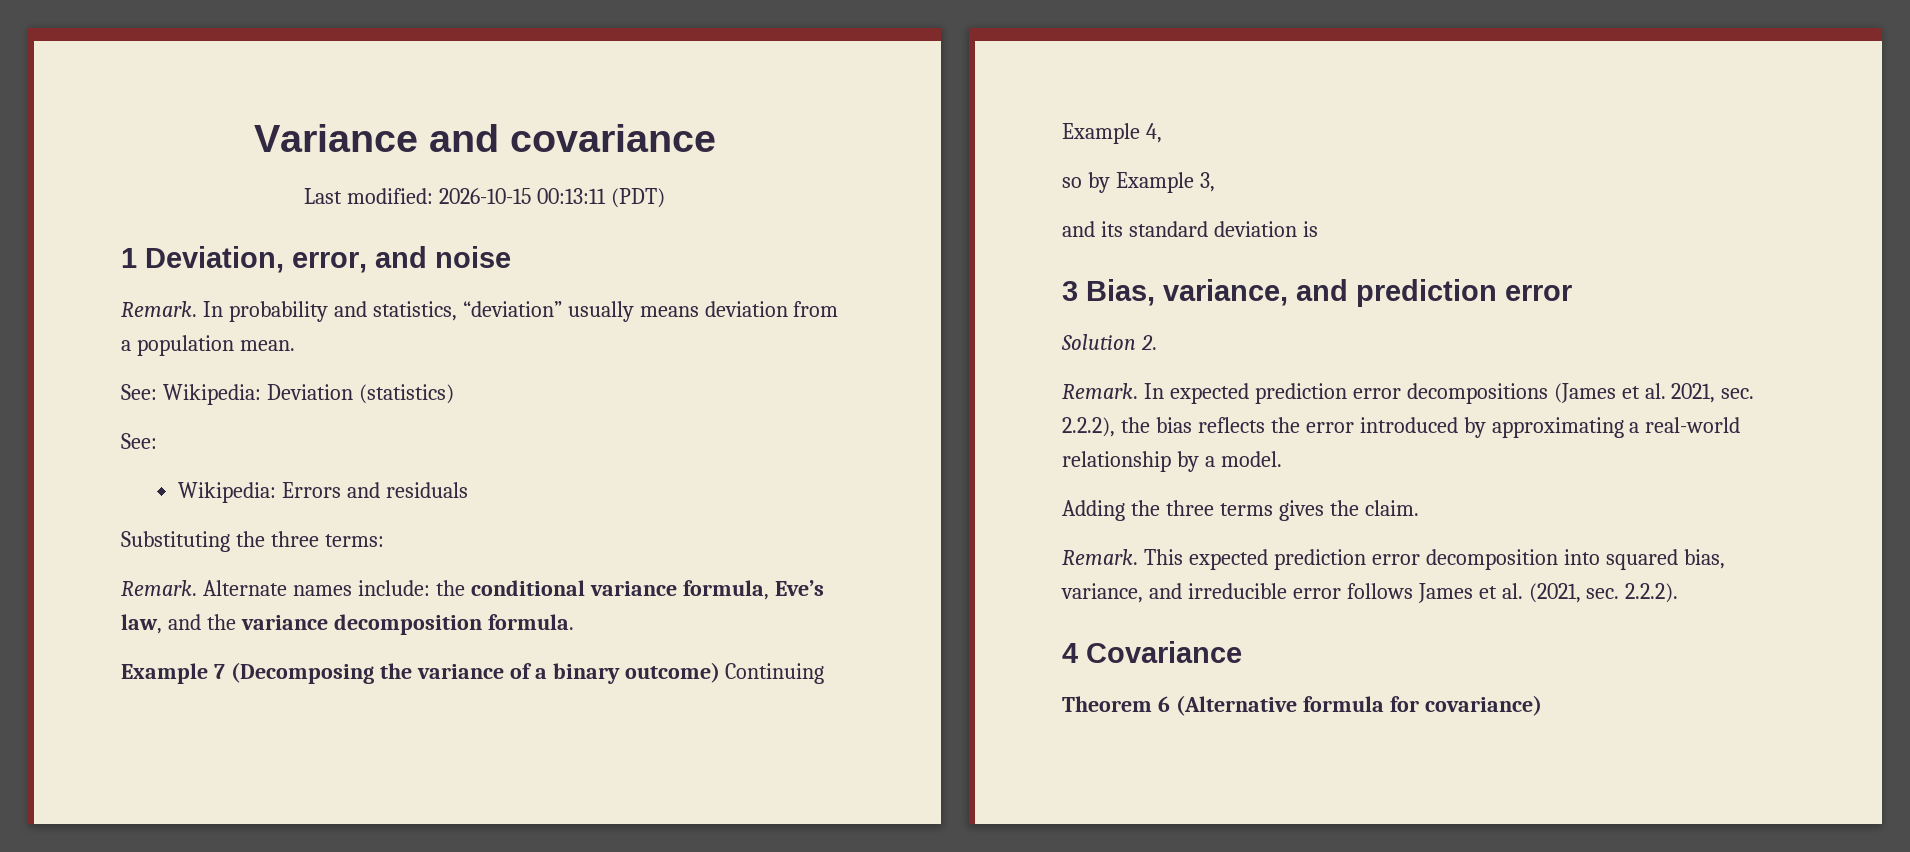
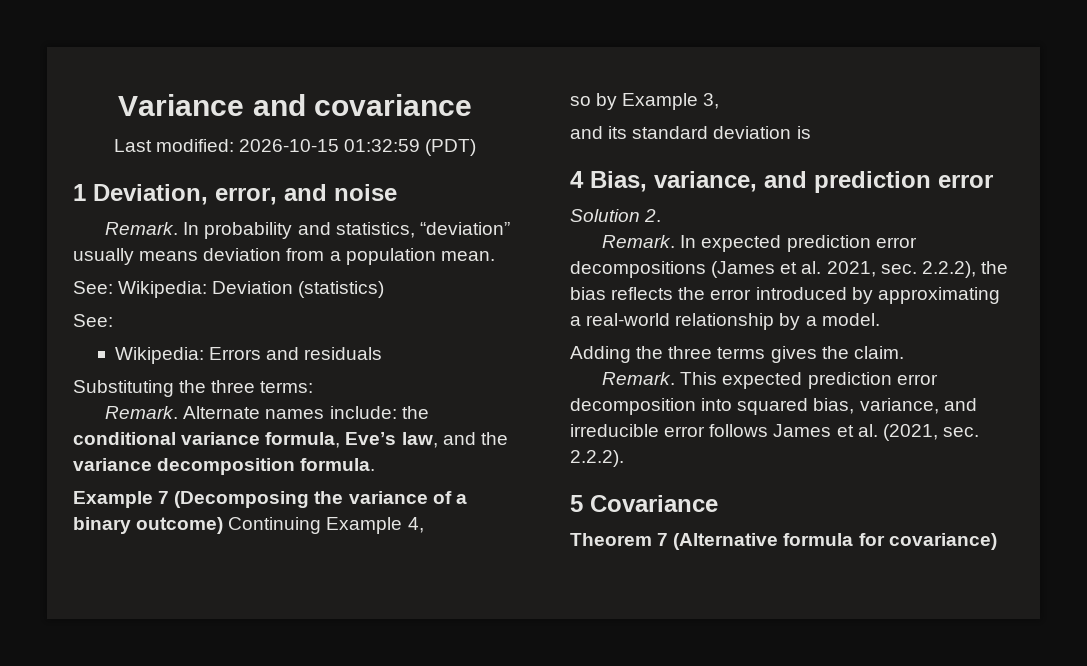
[536,188,606,204] 00:13:11 -> [344,139,421,152] 01:32:59
[1062,281,1078,301] 3 -> [570,171,584,188] 4
[1062,643,1078,663] 4 -> [570,495,583,512] 5
[1157,696,1170,712] 6 -> [657,533,669,546] 7

